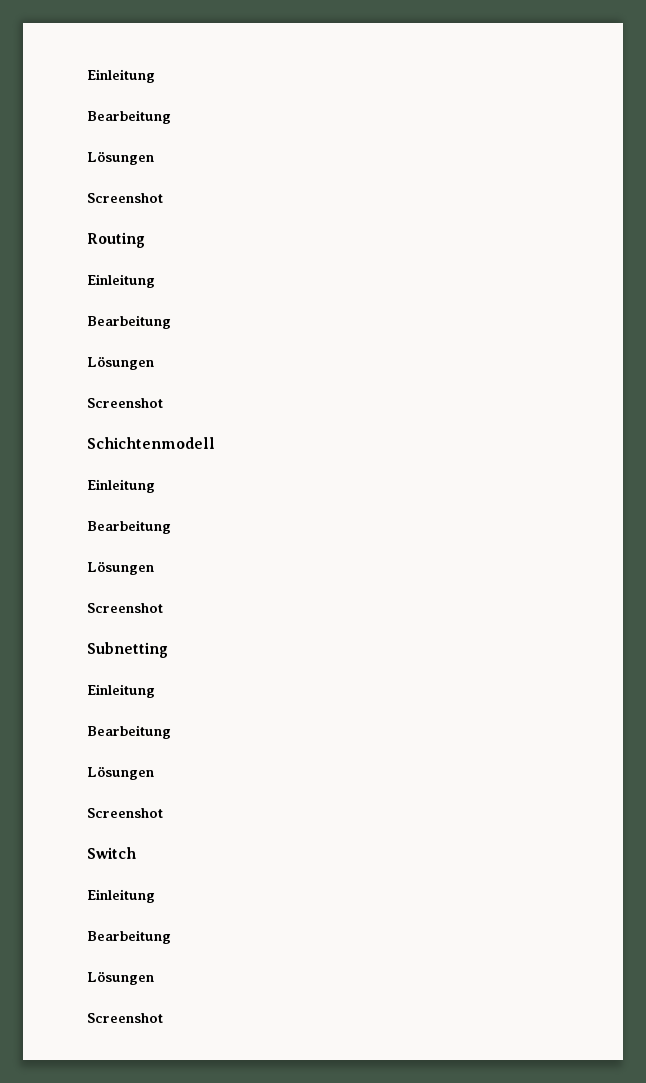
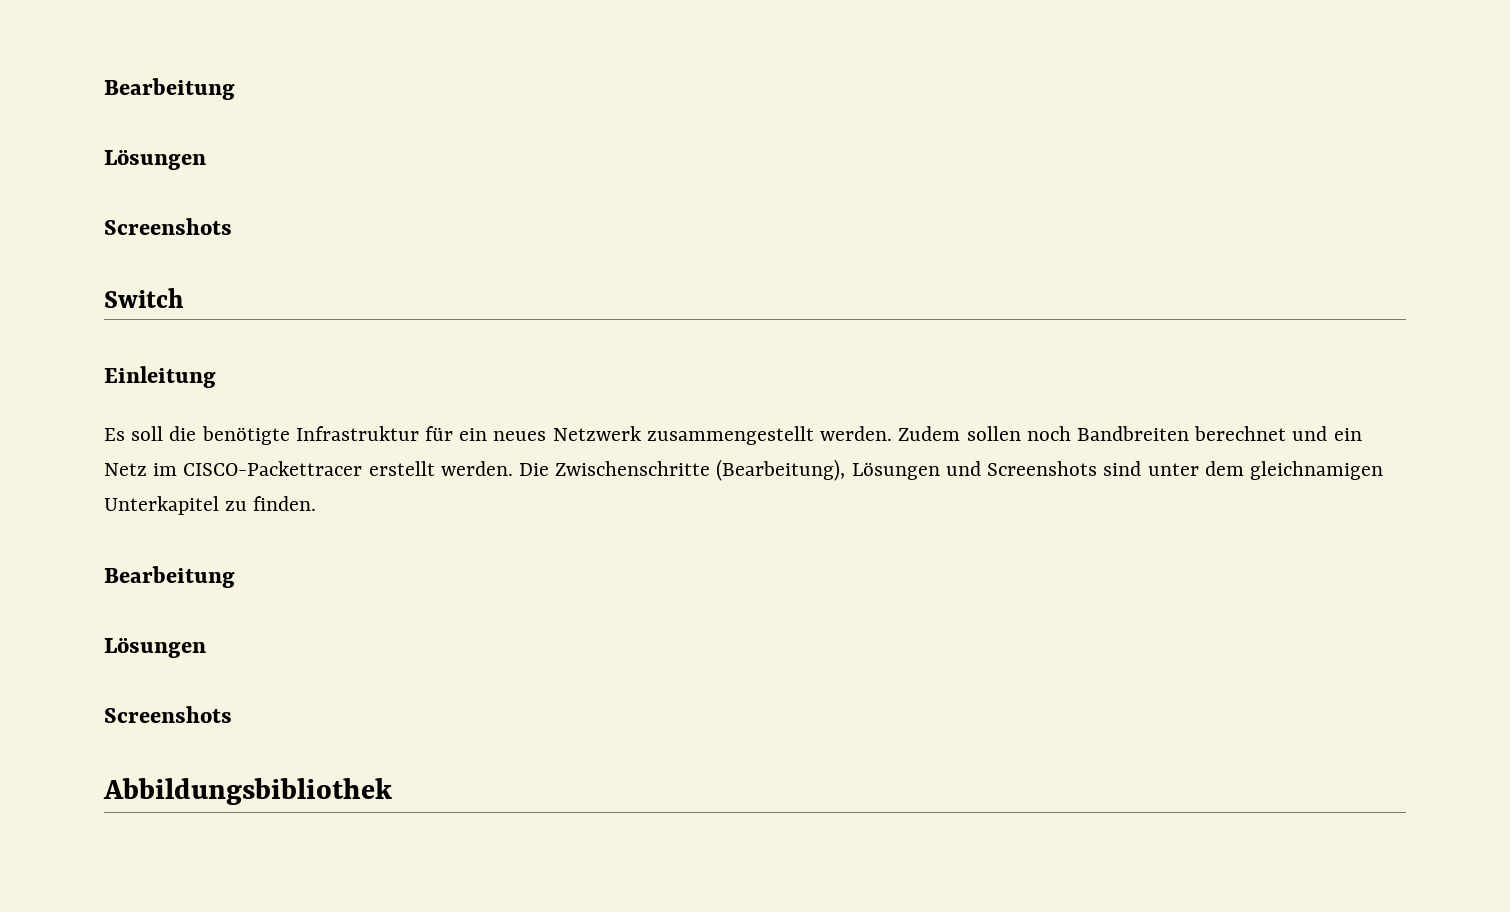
[87,69,155,83] [87,110,171,124] [87,152,154,165] [87,193,163,203] [87,232,145,248] [87,274,155,288] [87,315,171,329] [87,357,154,370] [87,398,163,408] [87,437,215,449] [87,479,155,493] [87,520,171,534] [87,562,154,575] [87,603,163,613] [87,642,168,658] [87,684,155,698] [87,725,171,739] [87,767,154,780] [87,808,163,818] [87,847,136,859] [87,889,155,903] [87,930,171,944] [87,972,154,985] [87,1013,163,1023] Einleitung // Bearbeitung // Lösungen // Screenshot // Routing // Einleitung // Bearbeitung // Lösungen // Screenshot // Schichtenmodell // Einleitung // Bearbeitung // Lösungen // Screenshot // Subnetting // Einleitung // Bearbeitung // Lösungen // Screenshot // Switch // Einleitung // Bearbeitung // Lösungen // Screenshot -> [104,78,235,100] [104,150,206,170] [104,218,232,235] [104,288,184,308] [104,366,216,388] [104,426,1362,445] [104,459,1383,481] [104,496,317,515] [104,566,235,588] [104,638,206,658] [104,706,232,723] [103,778,392,805] Bearbeitung // Lösungen // Screenshots // Switch // Einleitung // Es soll die benötigte Infrastruktur für ein neues Netzwerk zusammengestellt werden. Zudem sollen noch Bandbreiten berechnet und ein Netz im CISCO-Packettracer erstellt werden. Die Zwischenschritte (Bearbeitung), Lösungen und Screenshots sind unter dem gleichnamigen Unterkapitel zu finden. // Bearbeitung // Lösungen // Screenshots // Abbildungsbibliothek

